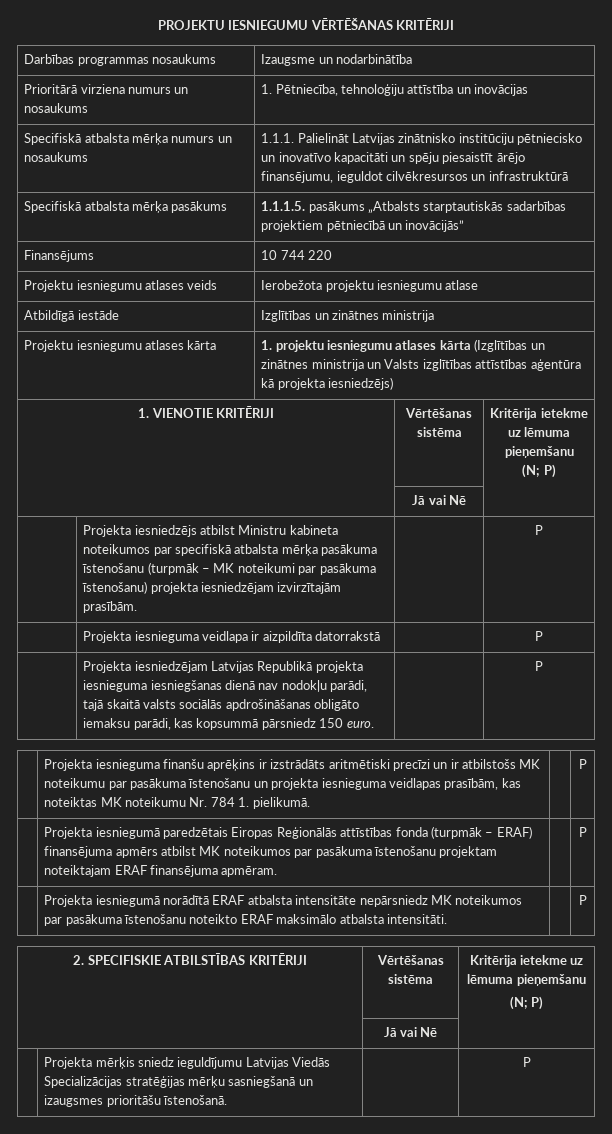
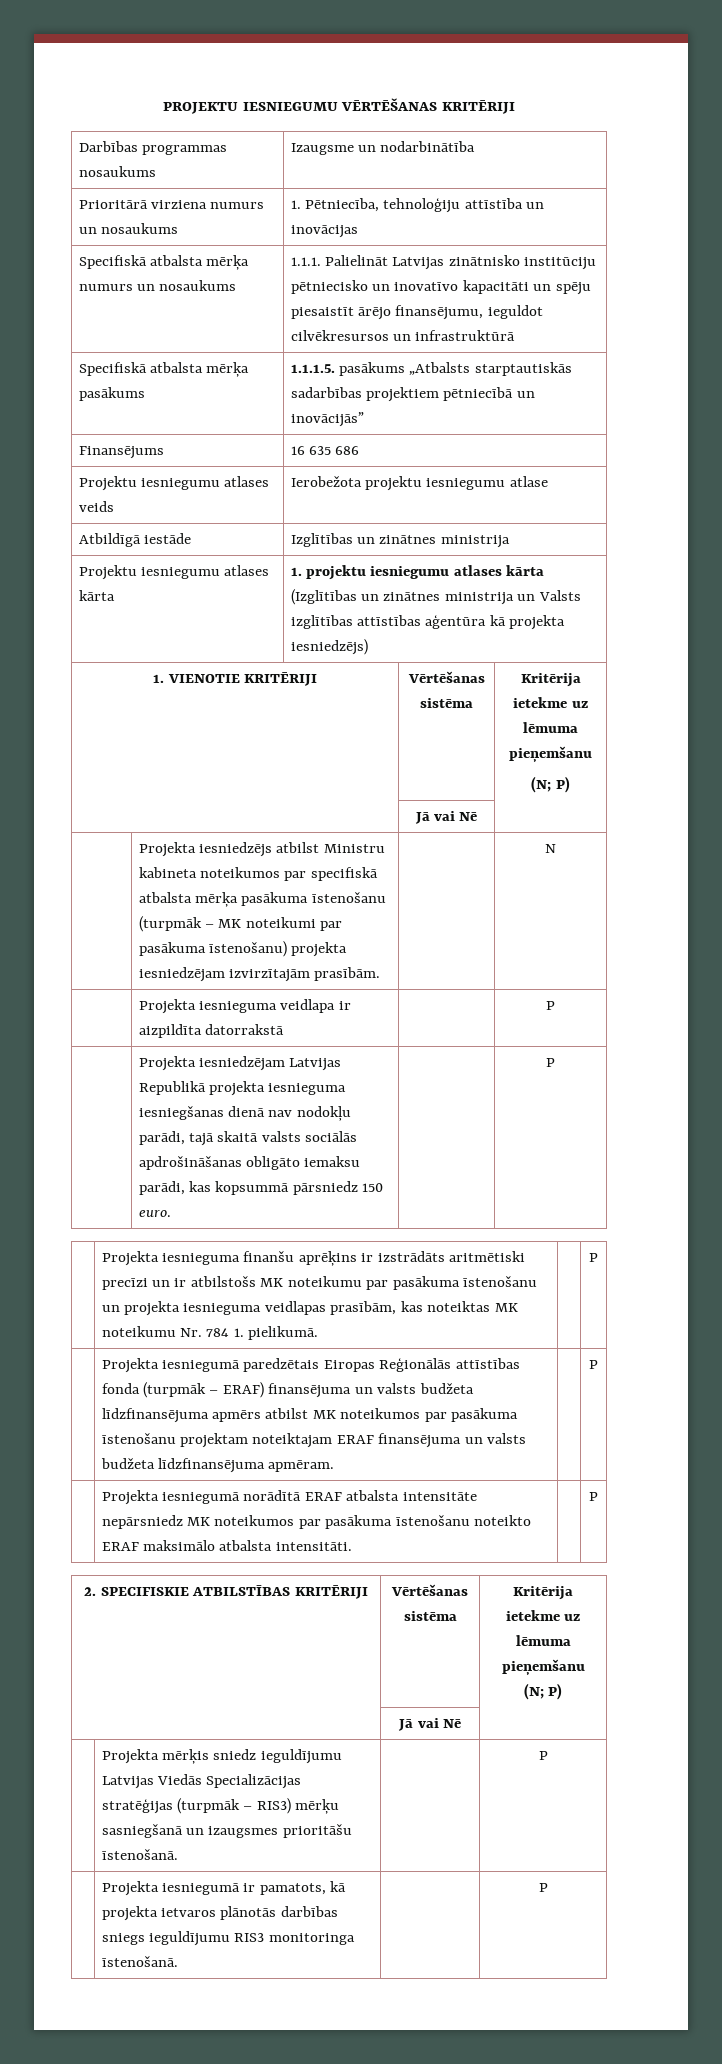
[261,250,333,260] 10 744 220 -> [290,446,360,455] 16 635 686
[535,525,543,535] P -> [545,844,556,853] N
(113, 852) none -> [354,1383,474,1394] [101,1408,209,1423] un valsts budžeta līdzfinansējuma
(219, 871) none -> [464,1433,527,1444] [100,1458,265,1473] un valsts budžeta līdzfinansējuma
(185, 1082) none -> [176,1798,291,1814] (turpmāk – RIS3)
(531, 1062) none -> [101,1881,347,1896] [101,1906,338,1921] [101,1931,355,1946] [101,1956,178,1967] [538,1883,548,1892] // | Projekta iesniegumā ir pamatots, kā projekta ietvaros plānotās darbības sniegs ieguldījumu RIS3 monitoringa īstenošanā. | | P

